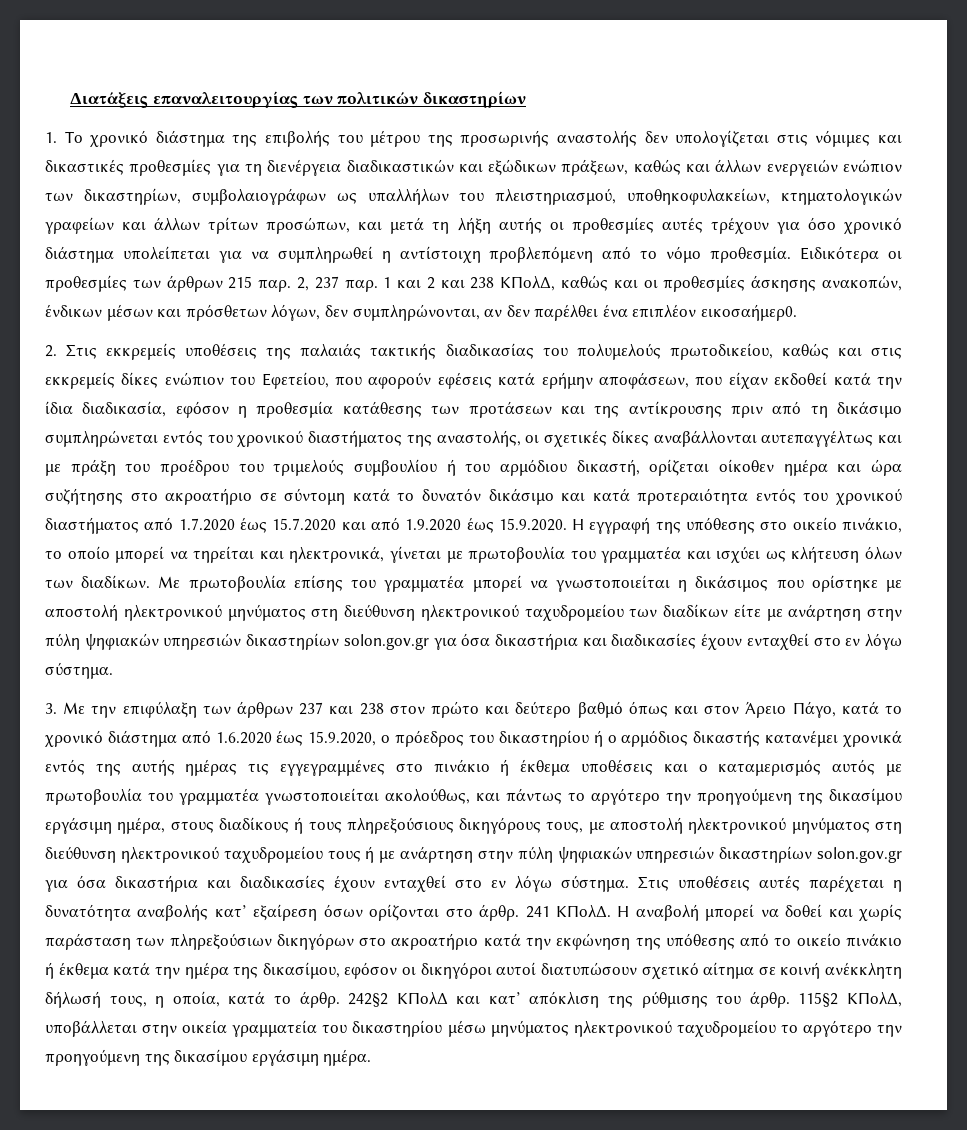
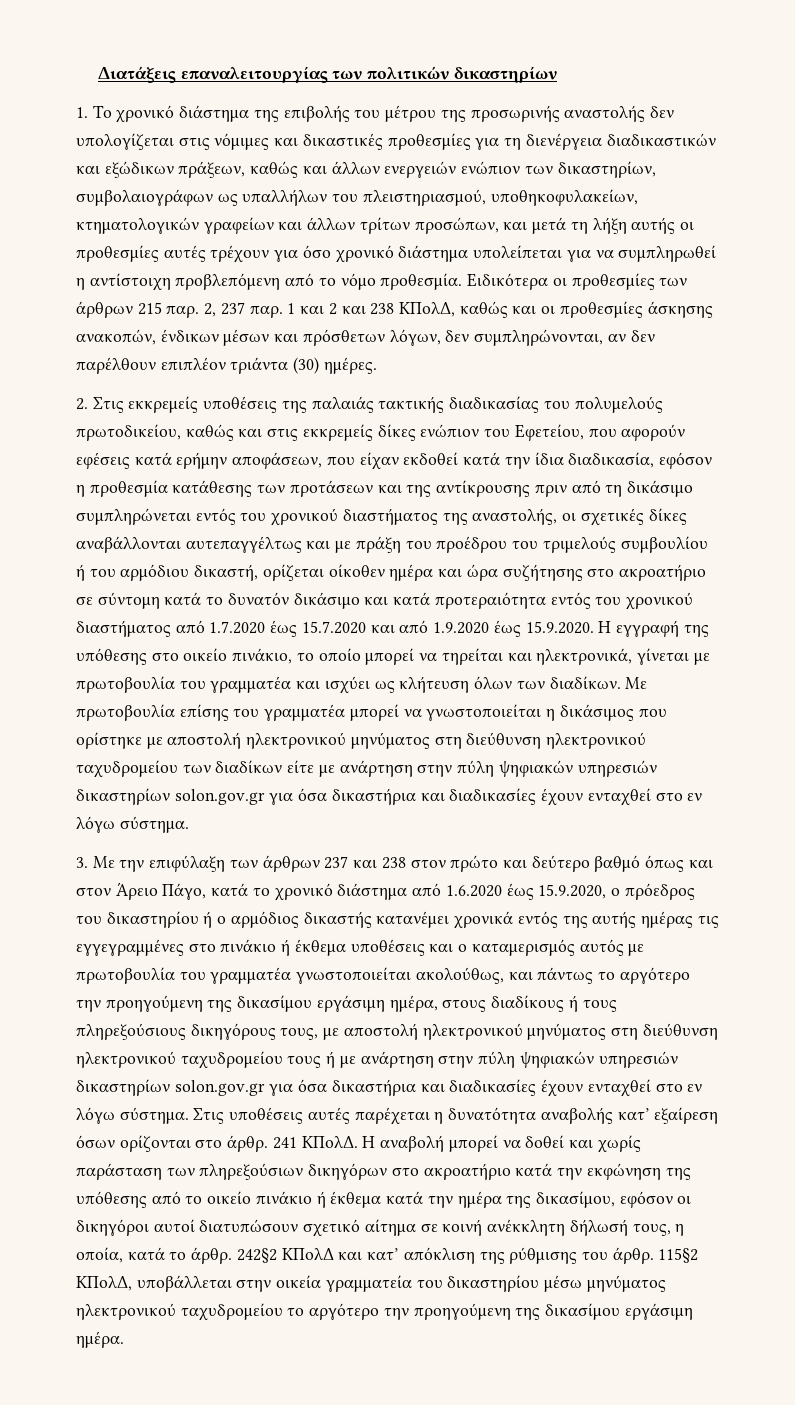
[534,304,798,321] παρέλθει ένα επιπλέον εικοσαήμερ0. -> [76,357,377,374] παρέλθουν επιπλέον τριάντα (30) ημέρες.

